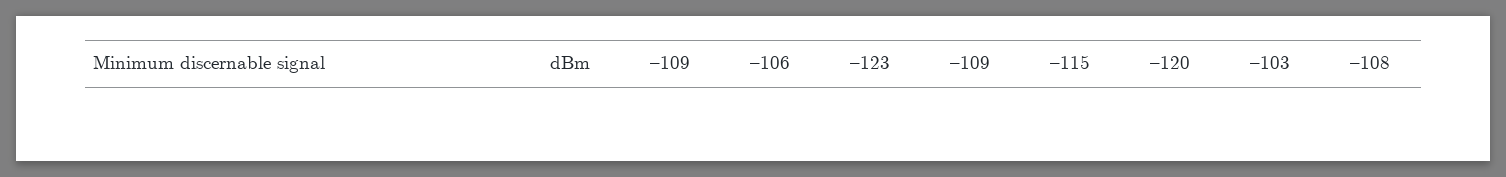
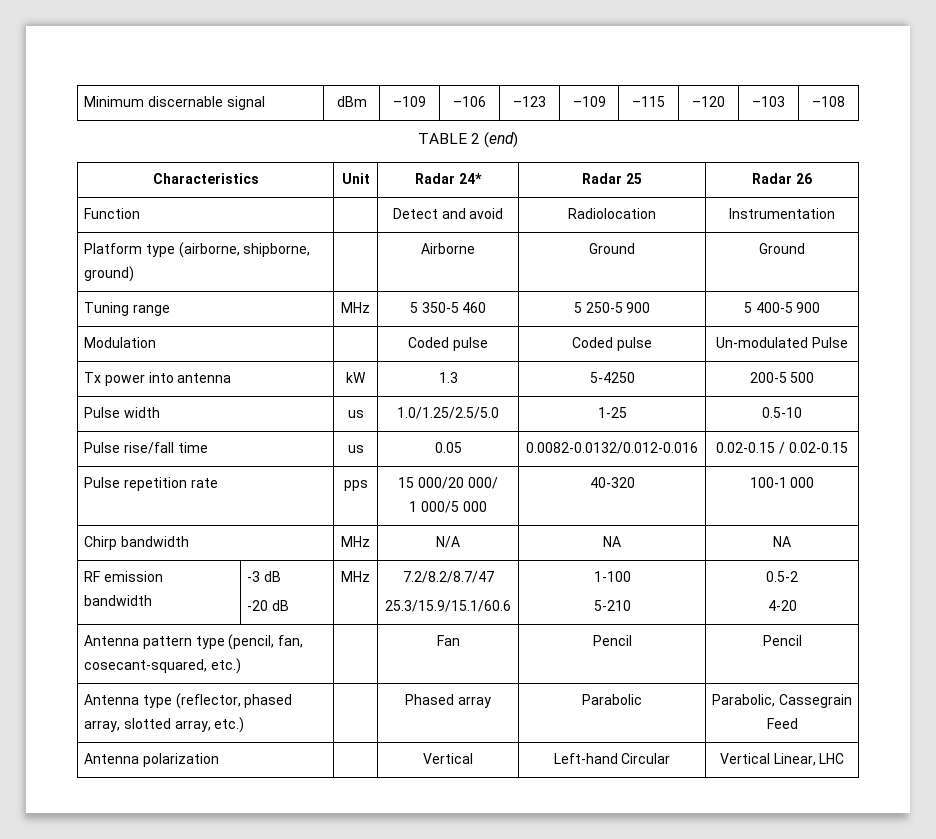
(1390, 62) none -> [417,132,519,148] [152,173,259,184] [341,173,370,184] [415,173,482,184] [582,173,642,184] [752,173,812,184] [83,208,140,219] [392,208,504,219] [568,208,656,219] [729,208,836,219] [83,242,311,258] [83,266,134,282] [421,243,475,254] [589,243,635,254] [759,243,806,254] [83,302,170,316] [341,302,370,313] [409,302,487,313] [573,302,651,313] [743,302,821,313] [83,337,156,348] [408,337,488,351] [572,337,652,351] [716,337,848,348] [83,372,232,386] [346,372,366,383] [438,372,458,383] [589,372,635,383] [749,372,815,383] [83,407,160,418] [347,410,364,418] [397,407,499,419] [597,407,627,418] [762,407,803,418] [83,442,208,454] [347,445,364,453] [434,442,462,453] [526,442,698,454] [716,442,848,454] [83,477,218,491] [343,480,368,491] [398,477,498,489] [409,501,487,513] [589,477,635,488] [749,477,815,488] [83,536,189,550] [341,536,370,547] [436,536,460,548] [603,536,622,547] [773,536,792,547] [83,571,163,582] [83,595,152,606] [246,571,281,582] [246,600,289,611] [341,571,370,582] [402,571,494,583] [385,600,511,612] [593,571,631,582] [593,600,631,611] [766,571,799,582] [767,600,797,611] [83,634,304,650] [83,658,241,674] [436,635,460,646] [592,635,632,646] [762,635,802,646] [83,693,293,709] [83,717,245,733] [405,694,491,708] [582,694,642,705] [712,694,852,708] [766,718,798,729] [83,753,219,767] [423,753,473,764] [553,753,671,764] [719,753,845,766] // TABLE 2 (end) // Characteristics | Unit | Radar 24* | Radar 25 | Radar 26 // Function | | Detect and avoid | Radiolocation | Instrumentation // Platform type (airborne, shipborne, ground) | | Airborne | Ground | Ground // Tuning range | MHz | 5 350-5 460 | 5 250-5 900 | 5 400-5 900 // Modulation | | Coded pulse | Coded pulse | Un-modulated Pulse // Tx power into antenna | kW | 1.3 | 5-4250 | 200-5 500 // Pulse width | us | 1.0/1.25/2.5/5.0 | 1-25 | 0.5-10 // Pulse rise/fall time | us | 0.05 | 0.0082-0.0132/0.012-0.016 | 0.02-0.15 / 0.02-0.15 // Pulse repetition rate | pps | 15 000/20 000/ // 1 000/5 000 | 40-320 | 100-1 000 // Chirp bandwidth | MHz | N/A | NA | NA // RF emission bandwidth | -3 dB // -20 dB | MHz | 7.2/8.2/8.7/47 // 25.3/15.9/15.1/60.6 | 1-100 // 5-210 | 0.5-2 // 4-20 // Antenna pattern type (pencil, fan, cosecant-squared, etc.) | | Fan | Pencil | Pencil // Antenna type (reflector, phased array, slotted array, etc.) | | Phased array | Parabolic | Parabolic, Cassegrain Feed // Antenna polarization | | Vertical | Left-hand Circular | Vertical Linear, LHC

